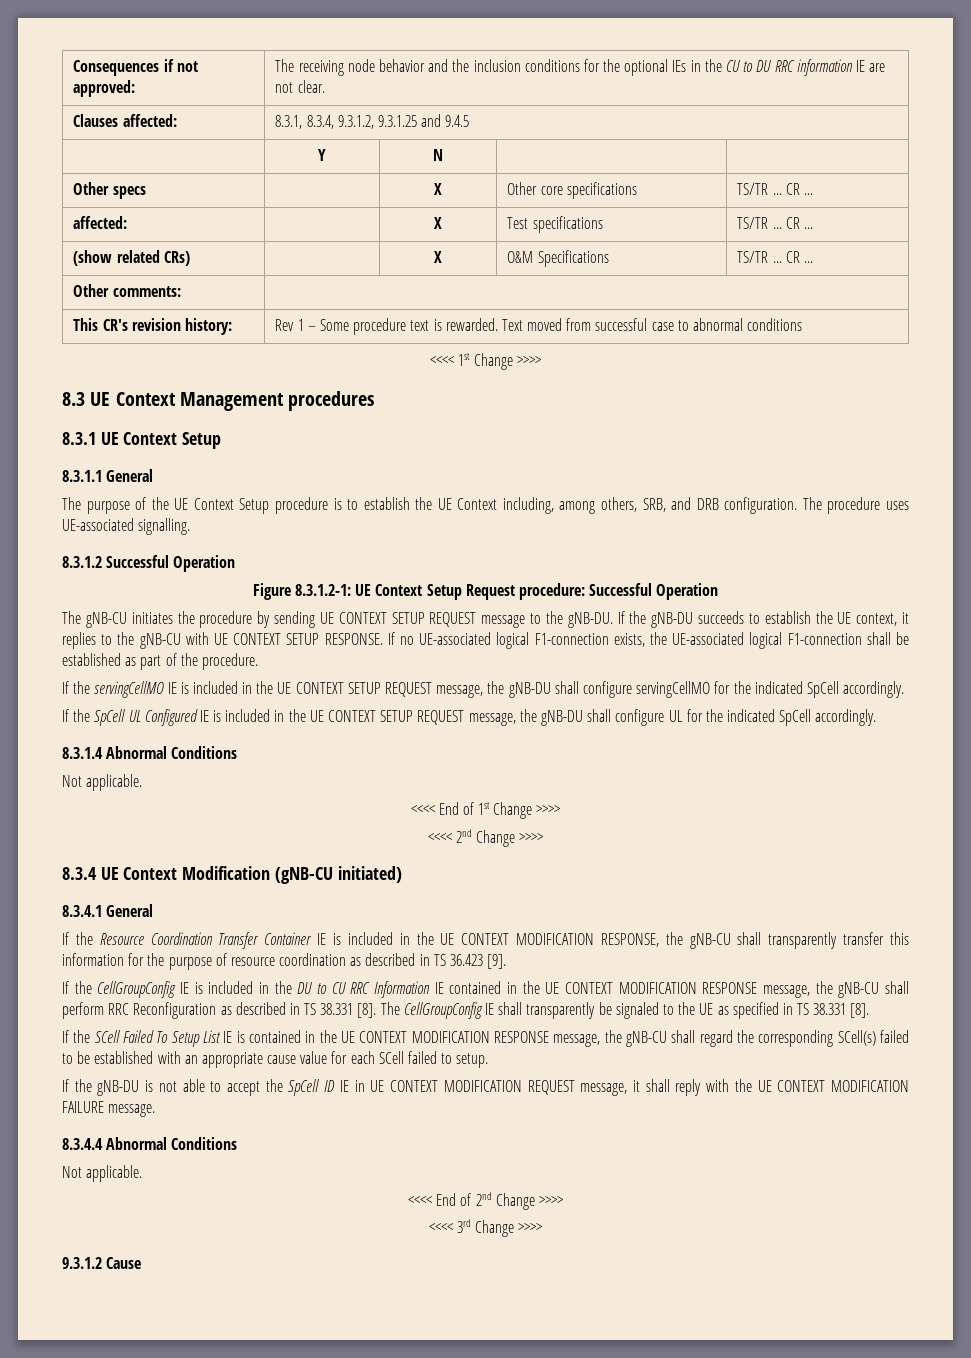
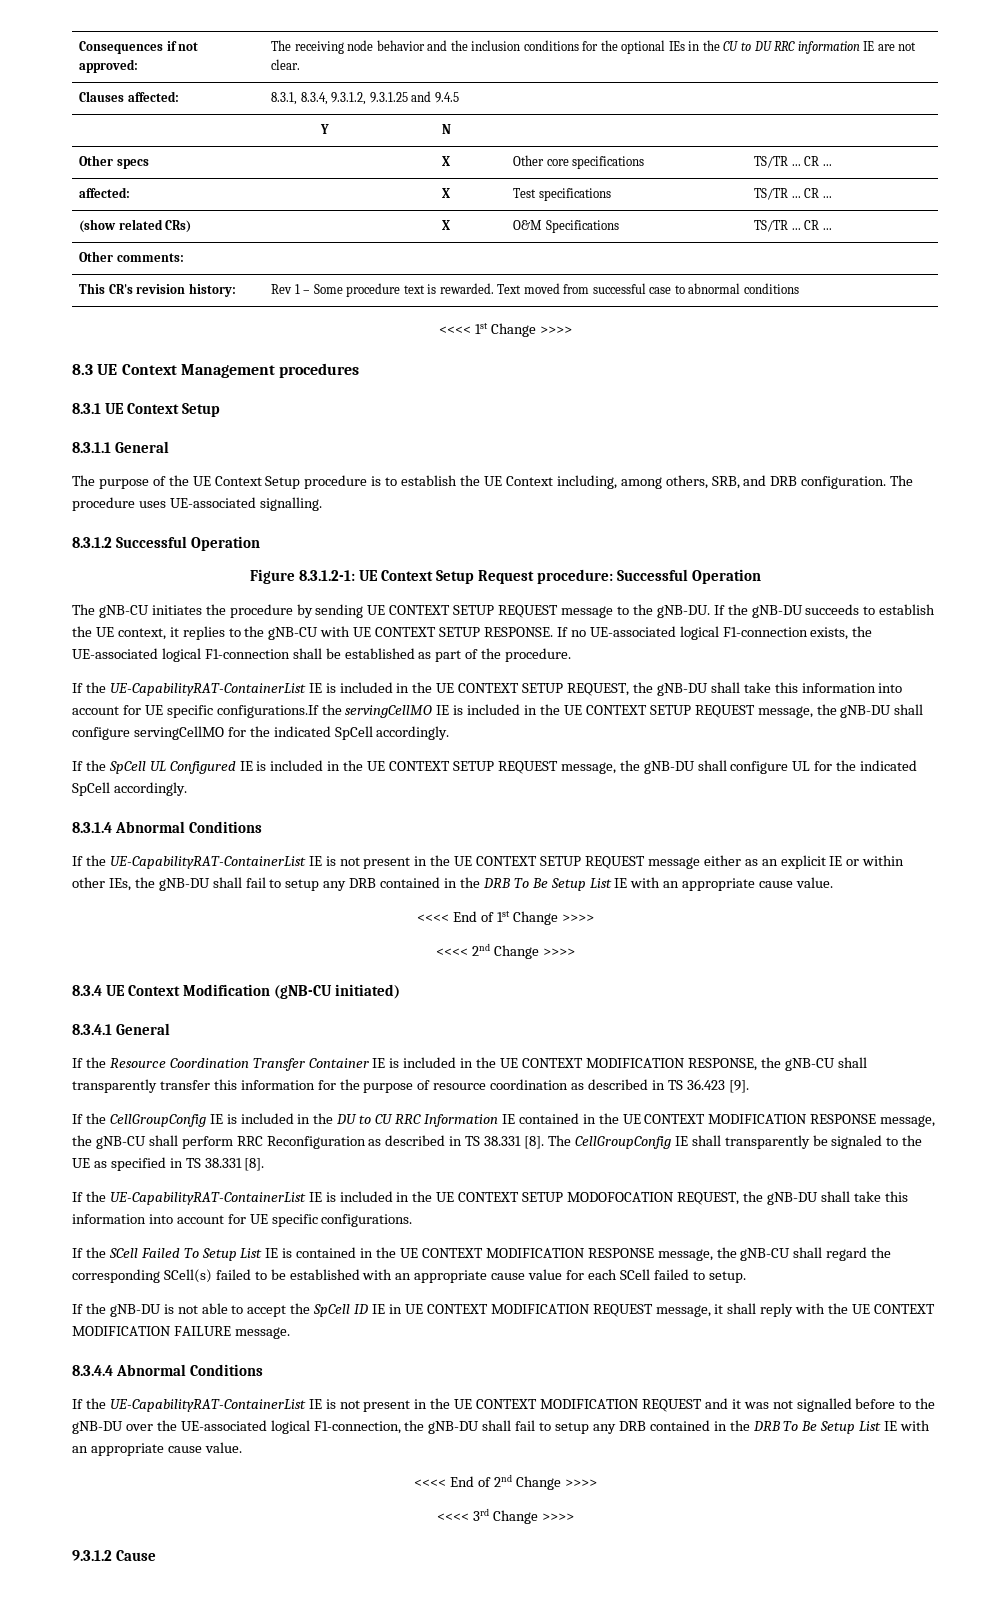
(91, 687) none -> [109,682,903,696] [72,704,342,718] UE-CapabilityRAT-ContainerList IE is included in the UE CONTEXT SETUP REQUEST, the gNB-DU shall take this information into account for UE specific configurations.If the
[62,774,143,791] Not applicable. -> [72,855,905,869] [72,877,834,891] If the UE-CapabilityRAT-ContainerList IE is not present in the UE CONTEXT SETUP REQUEST message either as an explicit IE or within other IEs, the gNB-DU shall fail to setup any DRB contained in the DRB To Be Setup List IE with an appropriate cause value.
(870, 1010) none -> [72,1191,908,1205] [72,1214,413,1227] // If the UE-CapabilityRAT-ContainerList IE is included in the UE CONTEXT SETUP MODOFOCATION REQUEST, the gNB-DU shall take this information into account for UE specific configurations.
[62,1165,143,1182] Not applicable. -> [72,1398,936,1412] [72,1420,931,1434] [72,1442,242,1456] If the UE-CapabilityRAT-ContainerList IE is not present in the UE CONTEXT MODIFICATION REQUEST and it was not signalled before to the gNB-DU over the UE-associated logical F1-connection, the gNB-DU shall fail to setup any DRB contained in the DRB To Be Setup List IE with an appropriate cause value.

